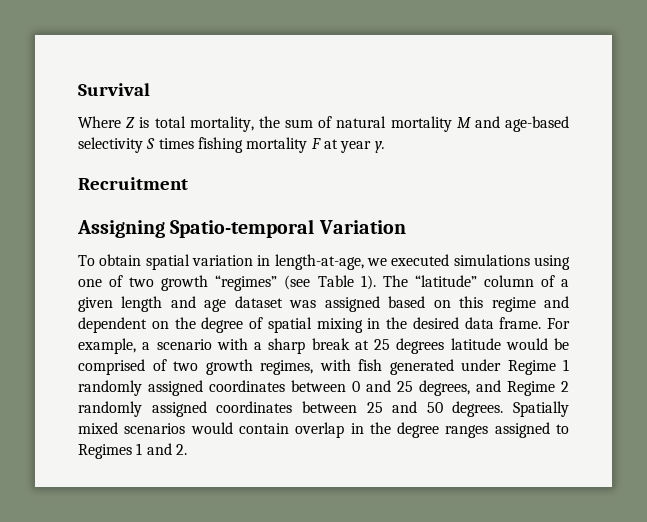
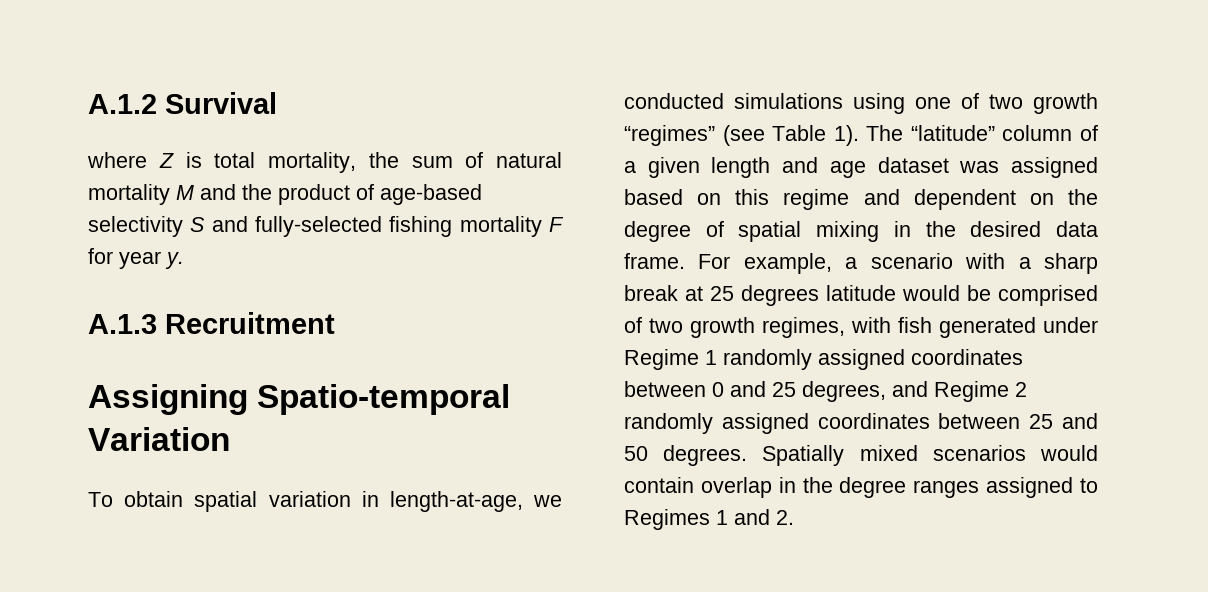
(78, 89) none -> [88,94,157,114] A.1.2
[78,116,121,128] Where -> [87,152,147,168] where
(500, 122) none -> [242,184,374,205] the product of
[158,138,194,149] times -> [211,216,382,237] and fully-selected
[323,139,338,149] at -> [88,248,113,264] for
(385, 147) none -> [88,314,157,334] A.1.3
[391,254,450,266] executed -> [624,93,724,109] conducted

